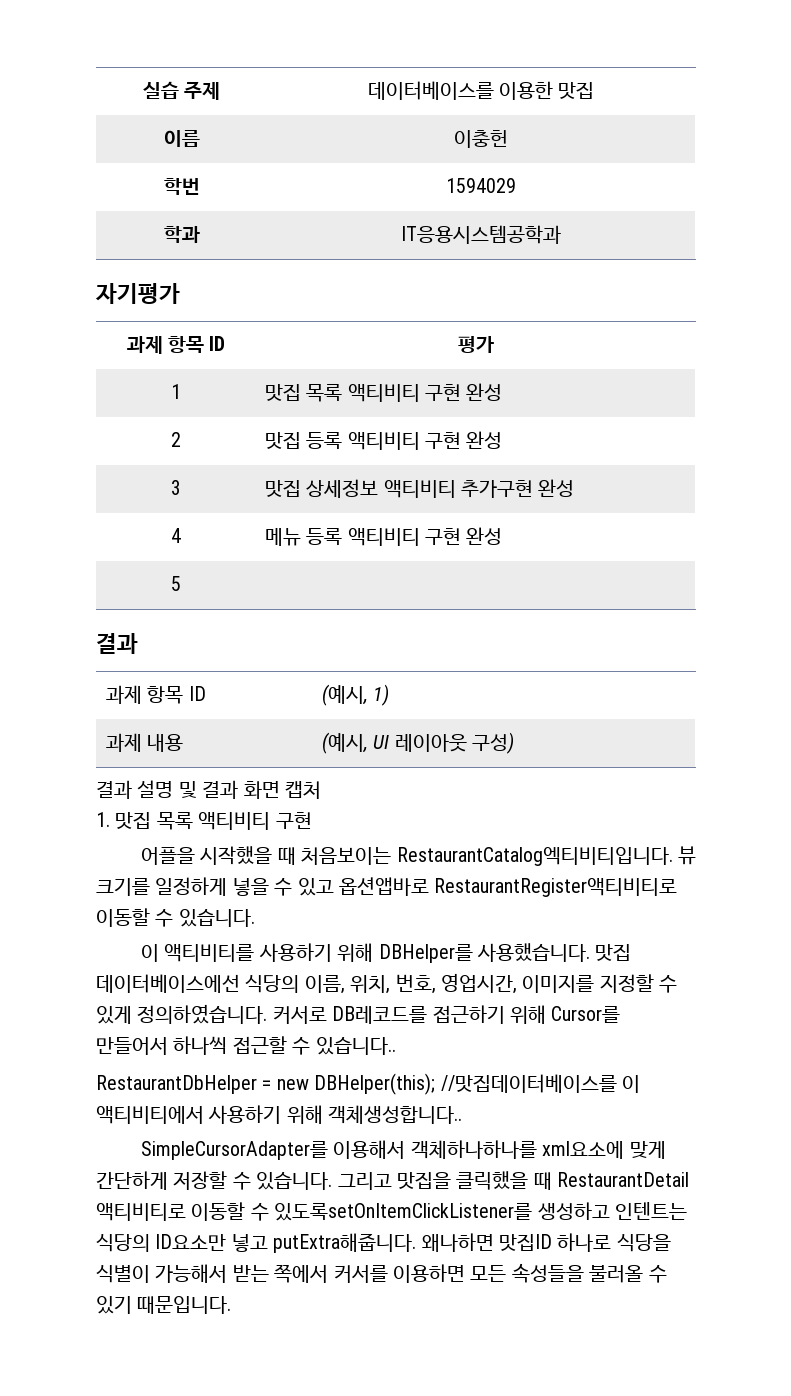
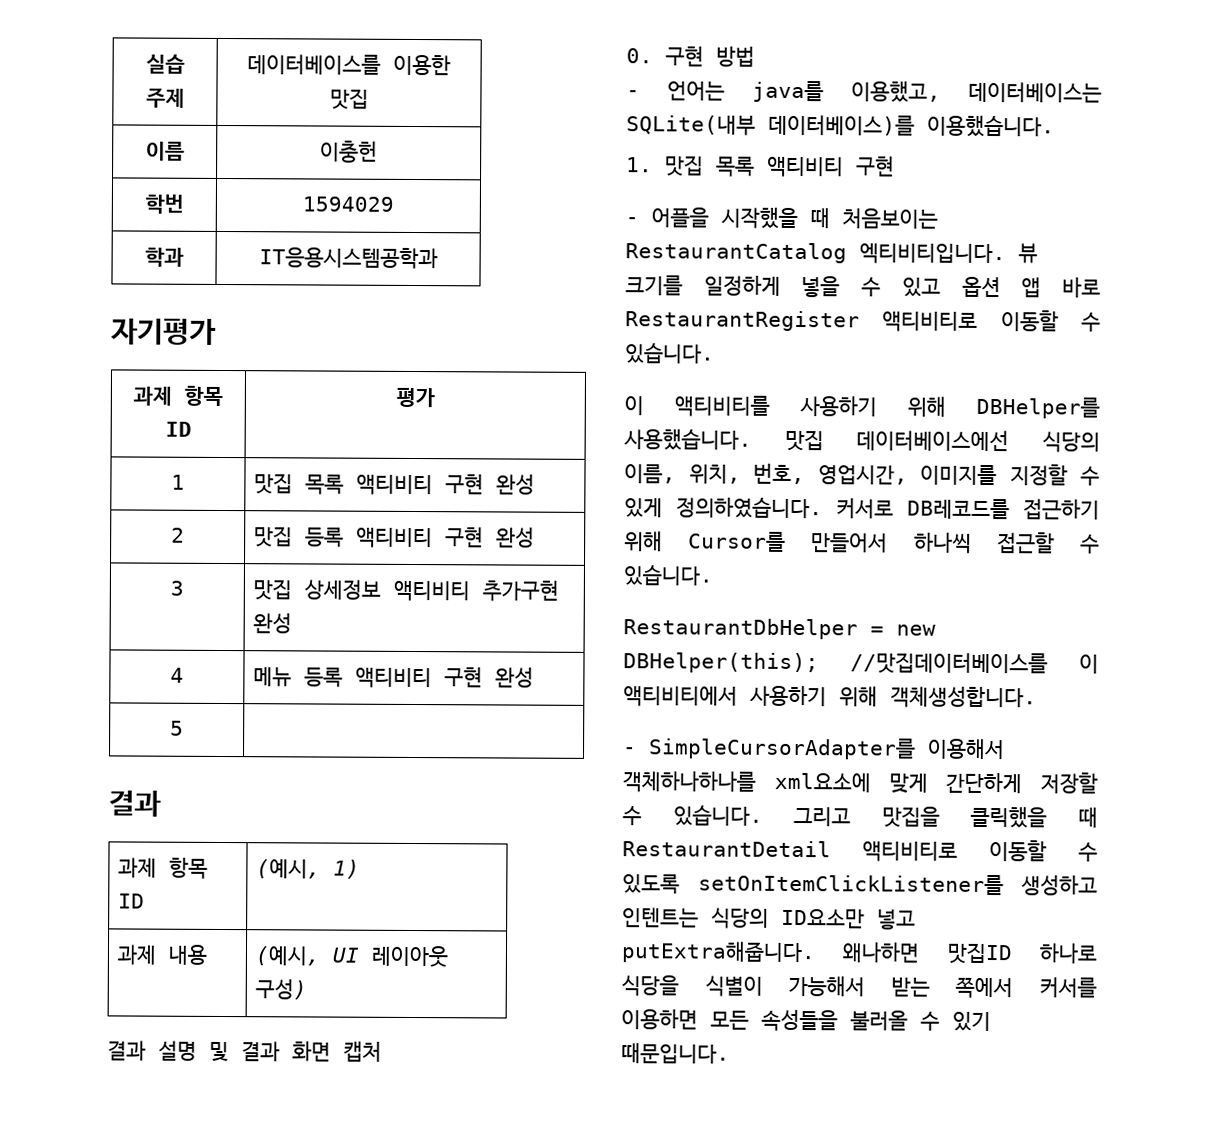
(321, 789) none -> [626,45,755,67] [626,80,1102,103] [626,114,1055,138] // 0. 구현 방법 // - 언어는 java를 이용했고, 데이터베이스는 SQLite(내부 데이터베이스)를 이용했습니다.
(312, 820) none -> [625,217,639,225] -
[396,847,673,866] RestaurantCatalog엑티비티입니다. -> [625,242,1006,265] RestaurantCatalog 엑티비티입니다.
[339,877,678,897] 옵션앱바로 RestaurantRegister액티비티로 -> [961,276,1101,298] [625,310,979,332] 옵션 앱 바로 RestaurantRegister 액티비티로
[315,1037,396,1055] 있습니다.. -> [623,564,714,586] 있습니다.
[328,1105,463,1124] 객체생성합니다.. // -> [890,685,1037,709] [623,747,637,755] 객체생성합니다. // -
[274,1203,533,1221] 있도록setOnItemClickListener를 -> [622,873,1004,896] 있도록 setOnItemClickListener를

